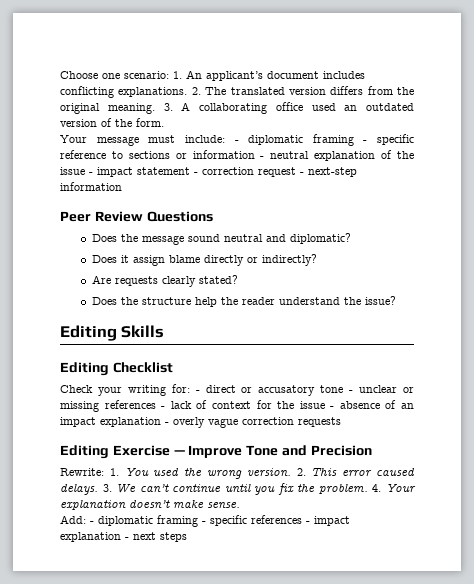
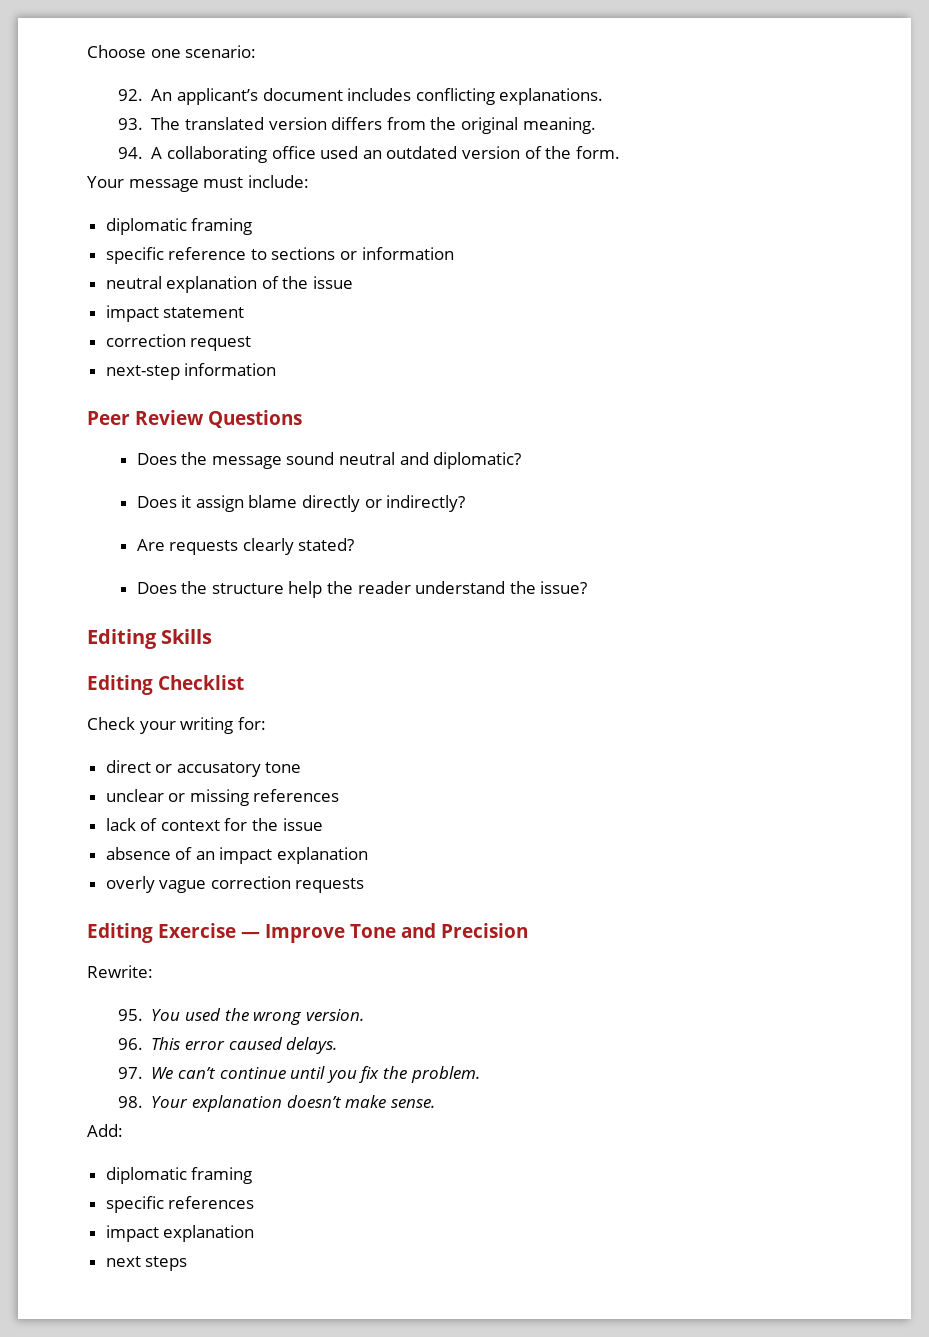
[173,71,182,79] 1. -> [117,89,143,101] // 92.
[191,87,201,95] 2. -> [117,118,143,130] // 93.
[163,103,173,111] 3. -> [117,147,143,159] // 94.
[234,134,368,146] - diplomatic framing - -> [105,218,253,235] // diplomatic framing //
[260,156,265,159] - -> (454, 253) //
[89,172,93,175] - -> (354, 282) //
[194,172,198,175] - -> (245, 312) //
[300,172,304,175] - -> (252, 343) //
[195,390,200,393] - -> (266, 723) //
[349,390,354,393] - -> (302, 767) //
[161,406,166,409] - -> (340, 795) //
[330,406,335,409] - -> (323, 824) //
[165,422,169,425] - -> (369, 855) //
[109,468,119,476] 1. -> [117,1009,143,1021] // 95.
[296,468,306,476] 2. -> [117,1038,143,1050] // 96.
[102,484,112,492] 3. -> [117,1067,143,1079] // 97.
[372,484,382,492] 4. -> [117,1096,143,1108] // 98.
[90,515,206,527] - diplomatic framing - -> [105,1167,253,1184] // diplomatic framing //
[306,516,350,526] [60,532,129,542] - impact explanation - -> [105,1225,255,1242] // impact explanation //

